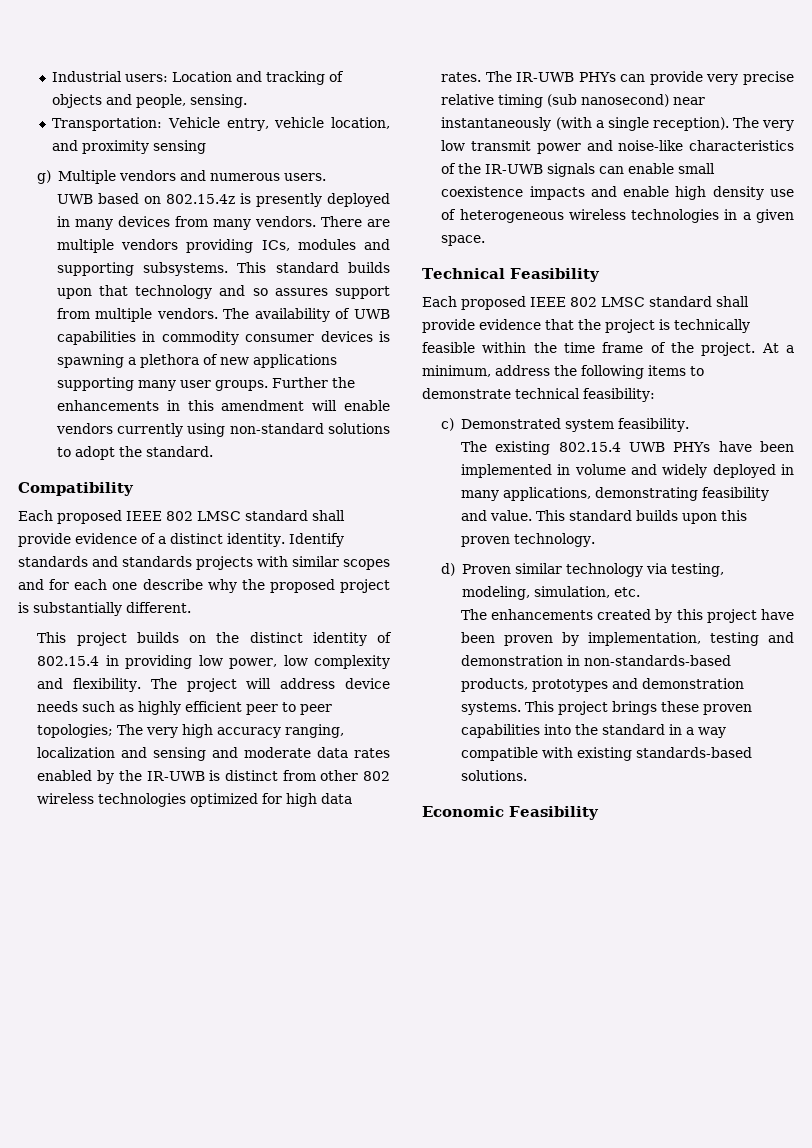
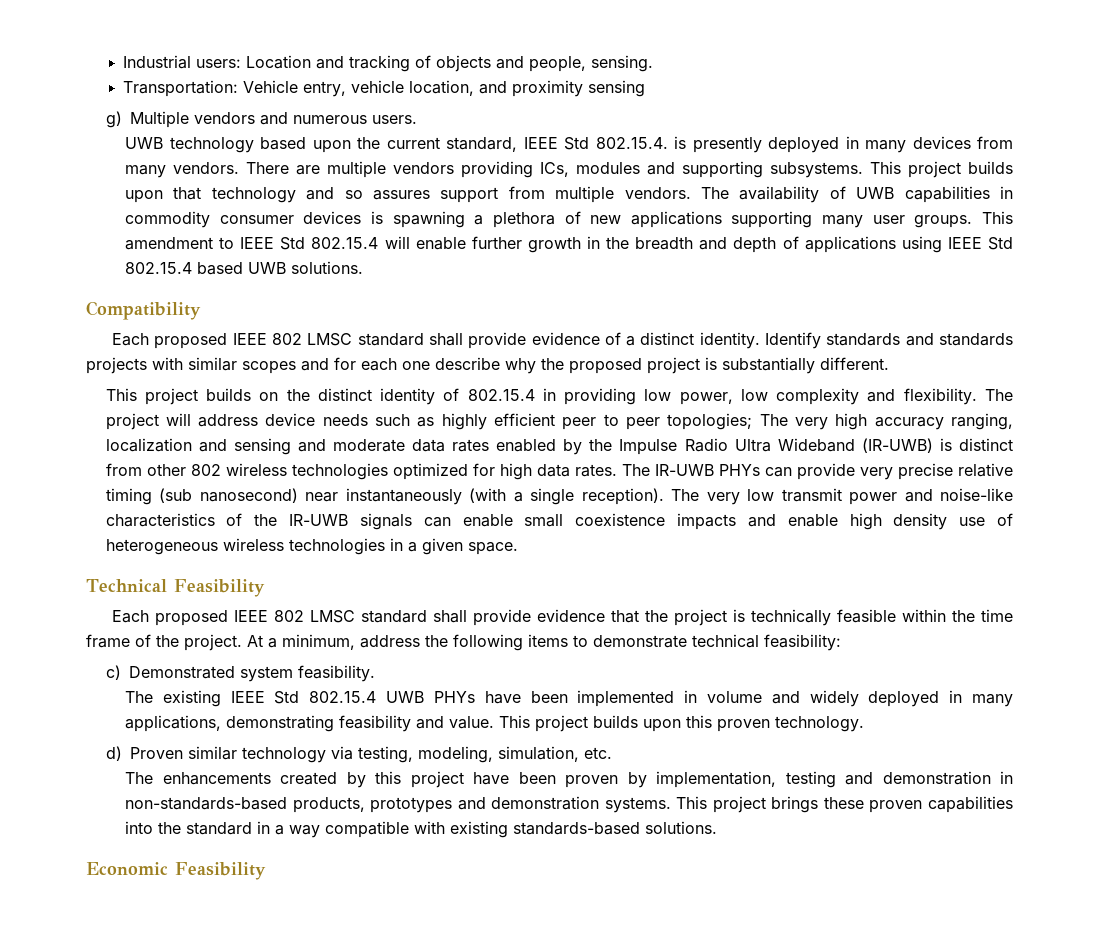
[97,193,235,204] based on 802.15.4z -> [169,137,668,153] technology based upon the current standard, IEEE Std 802.15.4.
[275,262,339,273] standard -> [908,161,962,178] project
[271,377,355,388] [56,400,390,411] [55,423,390,437] [56,446,213,460] Further the enhancements in this amendment will enable vendors currently using non-standard solutions to adopt the standard. -> [982,211,1014,224] [125,236,1014,253] [125,261,364,275] This amendment to IEEE Std 802.15.4 will enable further growth in the breadth and depth of applications using IEEE Std 802.15.4 based UWB solutions.
[146,771,205,781] IR-UWB -> [619,438,933,455] Impulse Radio Ultra Wideband (IR-UWB)
(551, 448) none -> [230,691,300,704] IEEE Std
[568,510,632,521] standard -> [535,715,589,732] project

